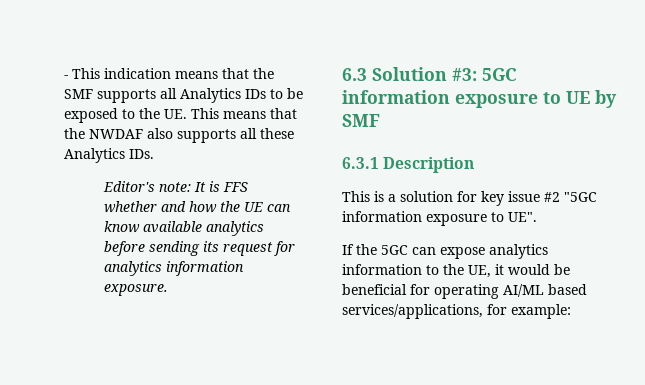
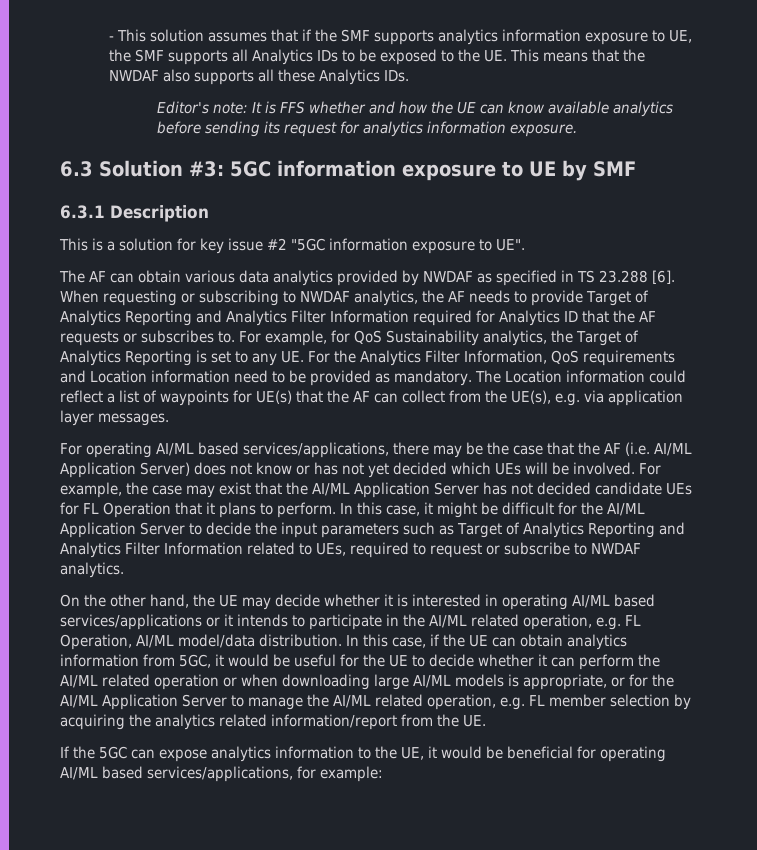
[103,68,249,79] indication means that -> [149,29,692,45] solution assumes that if the SMF supports analytics information exposure to UE,
(537, 217) none -> [59,270,675,286] [60,290,649,306] [60,310,656,326] [60,330,639,346] [60,350,675,366] [60,370,686,386] [60,390,683,406] [60,410,169,426] [60,442,692,458] [60,462,661,478] [60,482,692,498] [60,502,645,518] [60,522,685,538] [60,542,641,558] [60,562,124,578] [60,594,655,610] [60,614,641,630] [60,634,627,650] [60,654,660,670] [60,674,674,690] [60,694,691,710] [60,714,486,730] // The AF can obtain various data analytics provided by NWDAF as specified in TS 23.288 [6]. When requesting or subscribing to NWDAF analytics, the AF needs to provide Target of Analytics Reporting and Analytics Filter Information required for Analytics ID that the AF requests or subscribes to. For example, for QoS Sustainability analytics, the Target of Analytics Reporting is set to any UE. For the Analytics Filter Information, QoS requirements and Location information need to be provided as mandatory. The Location information could reflect a list of waypoints for UE(s) that the AF can collect from the UE(s), e.g. via application layer messages. // For operating AI/ML based services/applications, there may be the case that the AF (i.e. AI/ML Application Server) does not know or has not yet decided which UEs will be involved. For example, the case may exist that the AI/ML Application Server has not decided candidate UEs for FL Operation that it plans to perform. In this case, it might be difficult for the AI/ML Application Server to decide the input parameters such as Target of Analytics Reporting and Analytics Filter Information related to UEs, required to request or subscribe to NWDAF analytics. // On the other hand, the UE may decide whether it is interested in operating AI/ML based services/applications or it intends to participate in the AI/ML related operation, e.g. FL Operation, AI/ML model/data distribution. In this case, if the UE can obtain analytics information from 5GC, it would be useful for the UE to decide whether it can perform the AI/ML related operation or when downloading large AI/ML models is appropriate, or for the AI/ML Application Server to manage the AI/ML related operation, e.g. FL member selection by acquiring the analytics related information/report from the UE.

